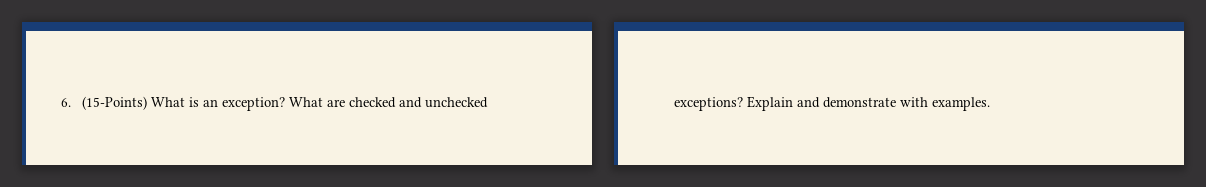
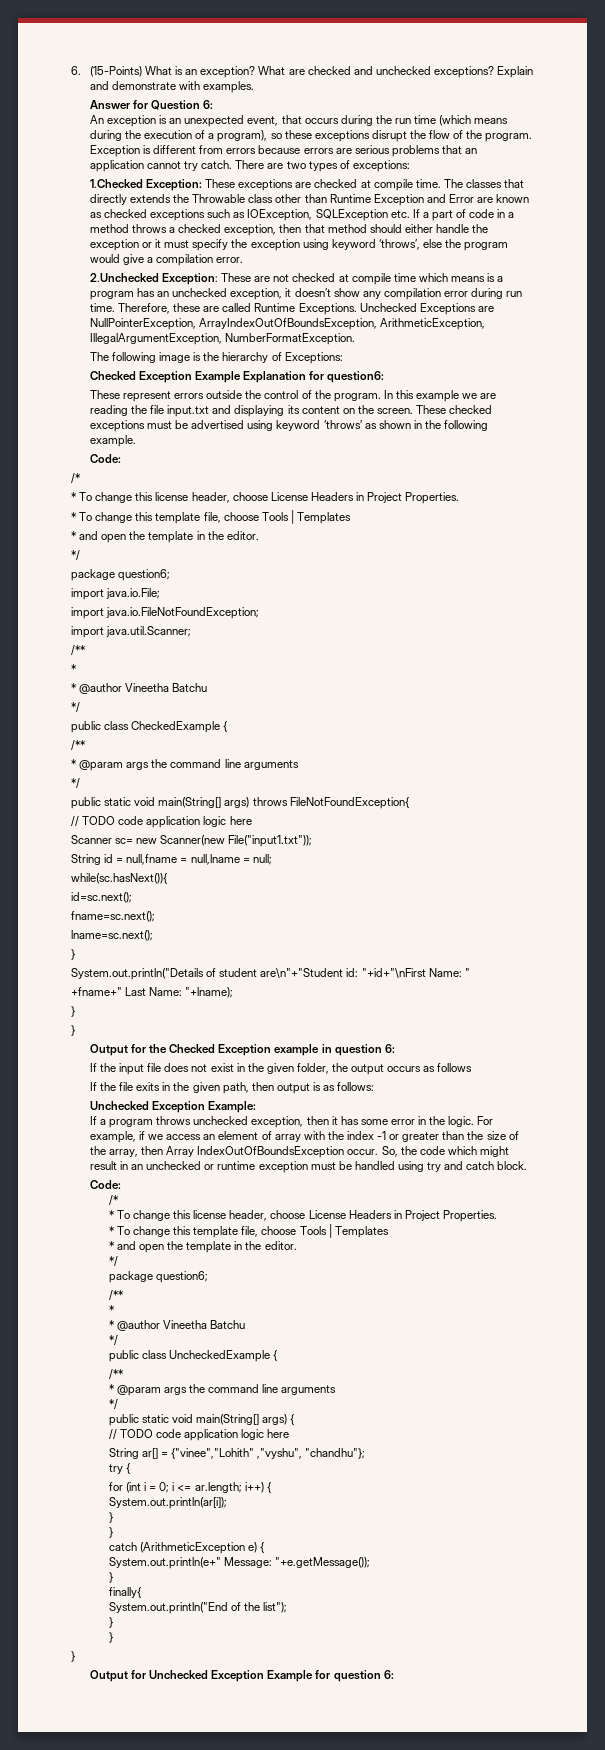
(991, 104) none -> [89,100,214,110] [89,115,509,127] [89,130,533,142] [89,145,478,157] [89,160,410,172] [89,179,525,191] [89,194,530,206] [89,209,515,221] [89,224,489,236] [89,239,509,251] [89,254,244,266] [89,273,504,285] [89,288,523,300] [89,303,494,315] [89,318,486,330] [89,333,356,345] [89,352,343,364] [89,371,385,383] [89,390,497,402] [89,405,493,417] [89,420,489,432] [89,435,136,447] [89,454,121,463] [71,473,80,484] [71,492,460,504] [71,510,351,524] [71,531,259,543] [71,550,80,561] [71,569,171,581] [71,588,161,600] [71,607,260,619] [71,626,192,638] [71,645,85,656] [71,664,76,673] [71,683,208,694] [71,702,80,713] [71,721,228,733] [71,740,85,751] [71,759,299,771] [71,778,80,789] [71,797,409,809] [71,816,252,828] [71,835,313,847] [71,854,272,865] [71,873,167,884] [71,892,132,903] [71,911,155,922] [71,930,153,941] [71,949,75,960] [71,968,470,980] [71,987,234,998] [71,1006,75,1017] [71,1025,75,1036] [89,1044,395,1056] [89,1063,473,1075] [89,1082,375,1094] [89,1101,257,1113] [89,1116,494,1128] [89,1131,519,1143] [89,1146,509,1158] [89,1161,528,1173] [89,1180,121,1189] [108,1195,118,1206] [108,1210,497,1222] [108,1224,389,1238] [108,1241,297,1253] [108,1256,118,1267] [108,1271,208,1283] [108,1290,123,1301] [108,1305,114,1314] [108,1320,246,1331] [108,1335,118,1346] [108,1350,278,1362] [108,1369,123,1380] [108,1384,337,1396] [108,1399,118,1410] [108,1414,295,1426] [108,1429,290,1441] [108,1448,366,1459] [108,1463,130,1474] [108,1482,271,1493] [108,1497,227,1509] [108,1512,113,1523] [108,1527,113,1538] [108,1542,265,1554] [108,1557,371,1569] [108,1572,113,1583] [108,1587,141,1598] [108,1602,288,1614] [108,1617,113,1628] [108,1632,113,1643] [71,1651,75,1662] [89,1670,394,1682] // Answer for Question 6: // An exception is an unexpected event, that occurs during the run time (which means during the execution of a program), so these exceptions disrupt the flow of the program. Exception is different from errors because errors are serious problems that an application cannot try catch. There are two types of exceptions: // 1.Checked Exception: These exceptions are checked at compile time. The classes that directly extends the Throwable class other than Runtime Exception and Error are known as checked exceptions such as IOException, SQLException etc. If a part of code in a method throws a checked exception, then that method should either handle the exception or it must specify the exception using keyword ‘throws’, else the program would give a compilation error. // 2.Unchecked Exception: These are not checked at compile time which means is a program has an unchecked exception, it doesn’t show any compilation error during run time. Therefore, these are called Runtime Exceptions. Unchecked Exceptions are NullPointerException, ArrayIndexOutOfBoundsException, ArithmeticException, IllegalArgumentException, NumberFormatException. // The following image is the hierarchy of Exceptions: // Checked Exception Example Explanation for question6: // These represent errors outside the control of the program. In this example we are reading the file input.txt and displaying its content on the screen. These checked exceptions must be advertised using keyword ‘throws’ as shown in the following example. // Code: // /* // * To change this license header, choose License Headers in Project Properties. // * To change this template file, choose Tools | Templates // * and open the template in the editor. // */ // package question6; // import java.io.File; // import java.io.FileNotFoundException; // import java.util.Scanner; // /** // * // * @author Vineetha Batchu // */ // public class CheckedExample { // /** // * @param args the command line arguments // */ // public static void main(String[] args) throws FileNotFoundException{ // // TODO code application logic here // Scanner sc= new Scanner(new File("input1.txt")); // String id = null,fname = null,lname = null; // while(sc.hasNext()){ // id=sc.next(); // fname=sc.next(); // lname=sc.next(); // } // System.out.println("Details of student are\n"+"Student id: "+id+"\nFirst Name: " // +fname+" Last Name: "+lname); // } // } // Output for the Checked Exception example in question 6: // If the input file does not exist in the given folder, the output occurs as follows // If the file exits in the given path, then output is as follows: // Unchecked Exception Example: // If a program throws unchecked exception, then it has some error in the logic. For example, if we access an element of array with the index -1 or greater than the size of the array, then Array IndexOutOfBoundsException occur. So, the code which might result in an unchecked or runtime exception must be handled using try and catch block. // Code: // /* // * To change this license header, choose License Headers in Project Properties. // * To change this template file, choose Tools | Templates // * and open the template in the editor. // */ // package question6; // /** // * // * @author Vineetha Batchu // */ // public class UncheckedExample { // /** // * @param args the command line arguments // */ // public static void main(String[] args) { // // TODO code application logic here // String ar[] = {"vinee","Lohith" ,"vyshu", "chandhu"}; // try { // for (int i = 0; i <= ar.length; i++) { // System.out.println(ar[i]); // } // } // catch (ArithmeticException e) { // System.out.println(e+" Message: "+e.getMessage()); // } // finally{ // System.out.println("End of the list"); // } // } // } // Output for Unchecked Exception Example for question 6:

